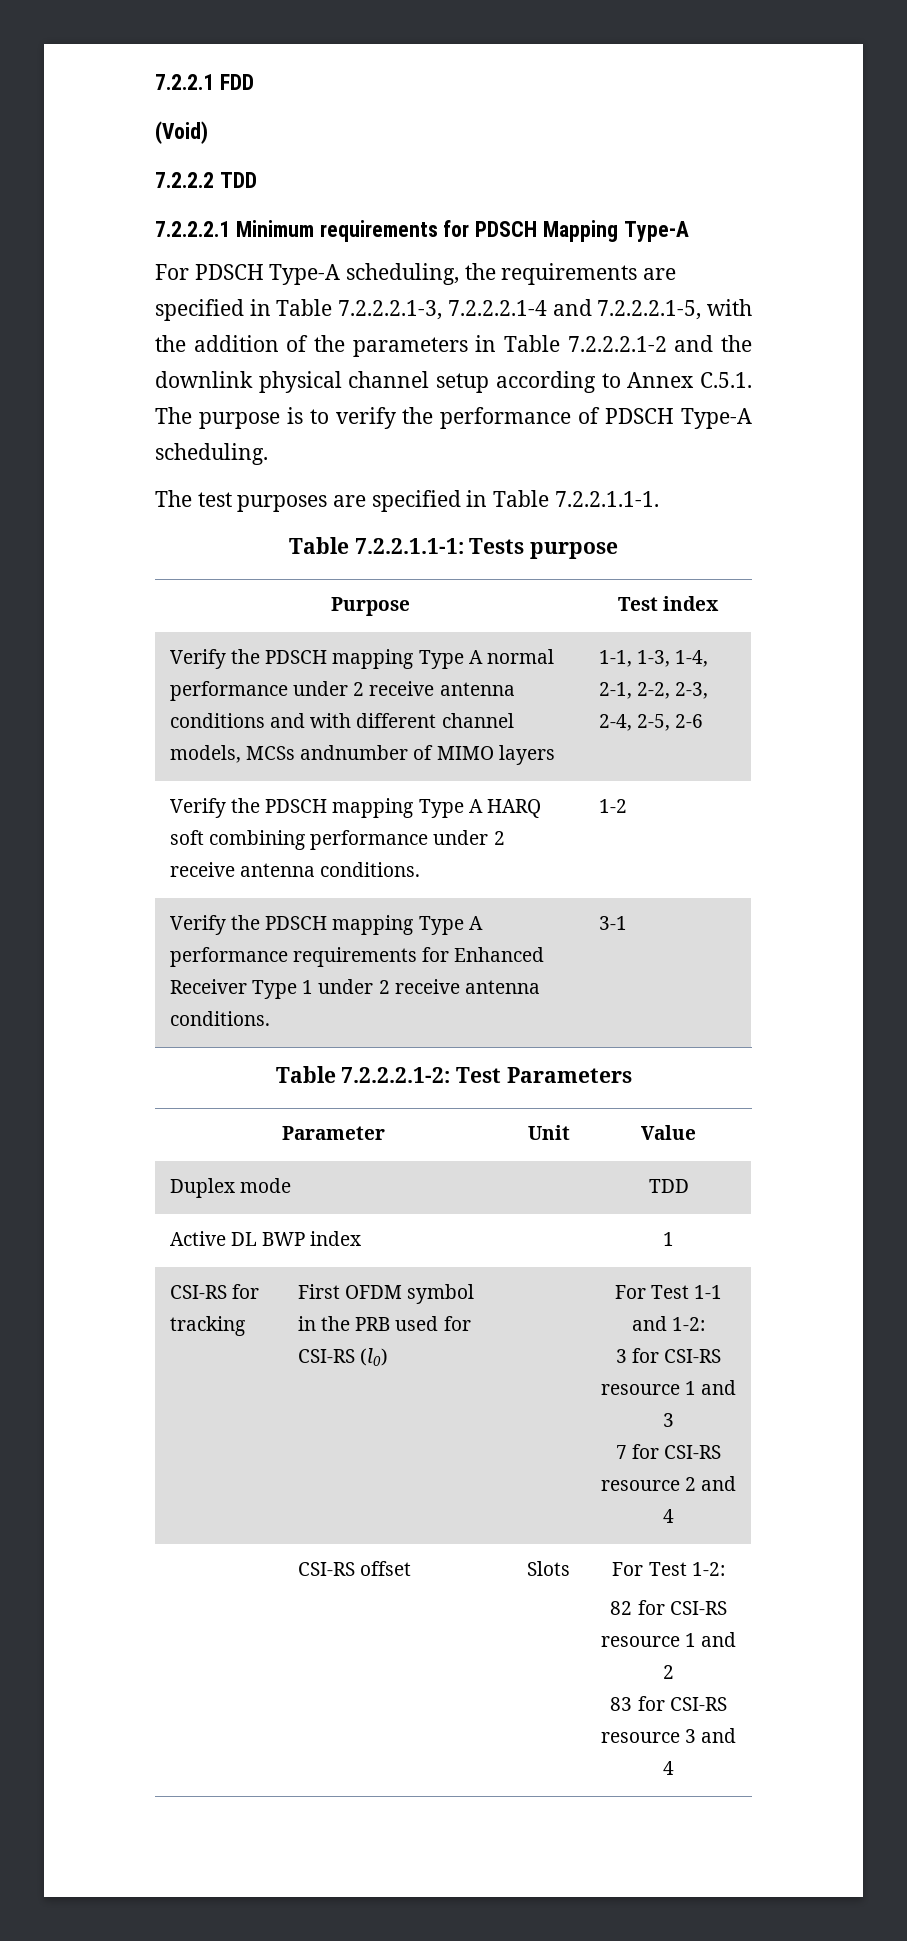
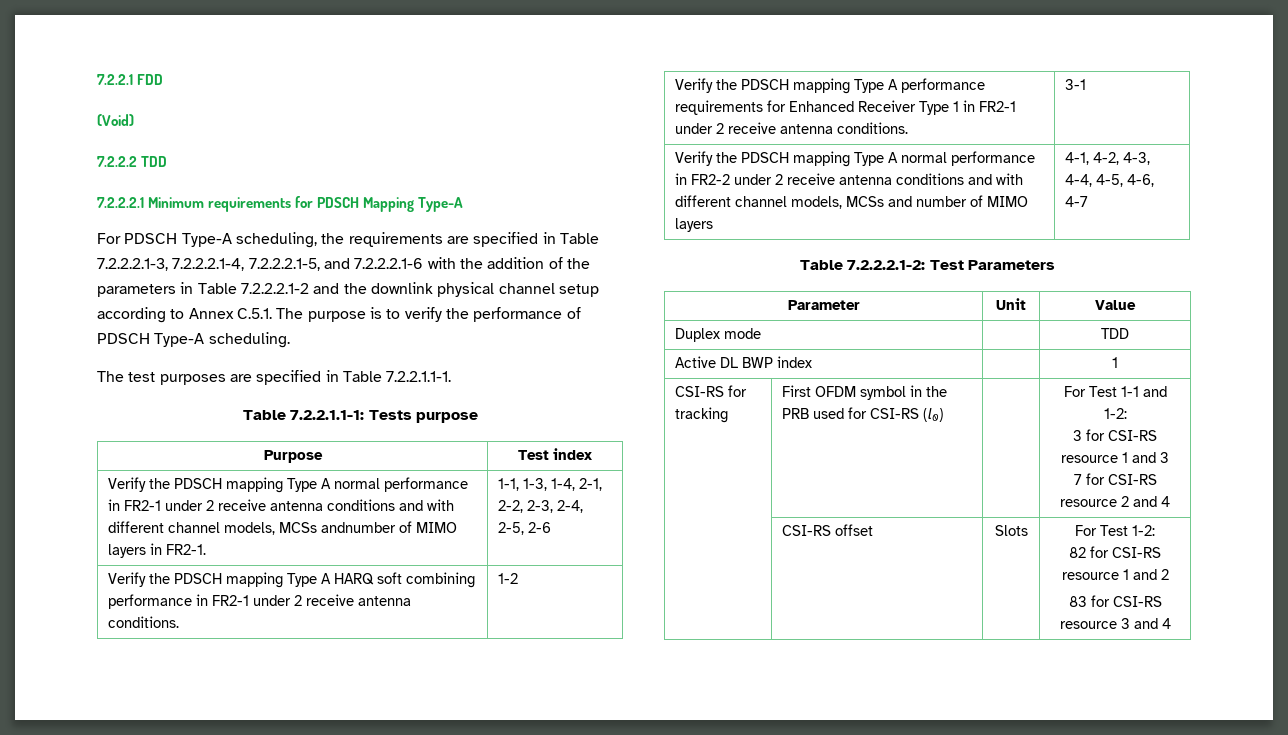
[447,299,702,320] 7.2.2.2.1-4 and 7.2.2.2.1-5, -> [172,258,424,271] 7.2.2.2.1-4, 7.2.2.2.1-5, and 7.2.2.2.1-6
(288, 691) none -> [108,499,162,511] in FR2-1
(555, 755) none -> [150,543,207,555] in FR2-1.
(429, 840) none -> [196,594,250,606] in FR2-1
(314, 987) none -> [963,100,1017,112] in FR2-1
(627, 923) none -> [675,151,1036,167] [675,173,1024,185] [675,195,1029,209] [675,218,714,232] [1065,152,1151,165] [1065,174,1155,187] [1065,196,1089,207] // Verify the PDSCH mapping Type A normal performance in FR2-2 under 2 receive antenna conditions and with different channel models, MCSs and number of MIMO layers | 4-1, 4-2, 4-3, 4-4, 4-5, 4-6, 4-7

